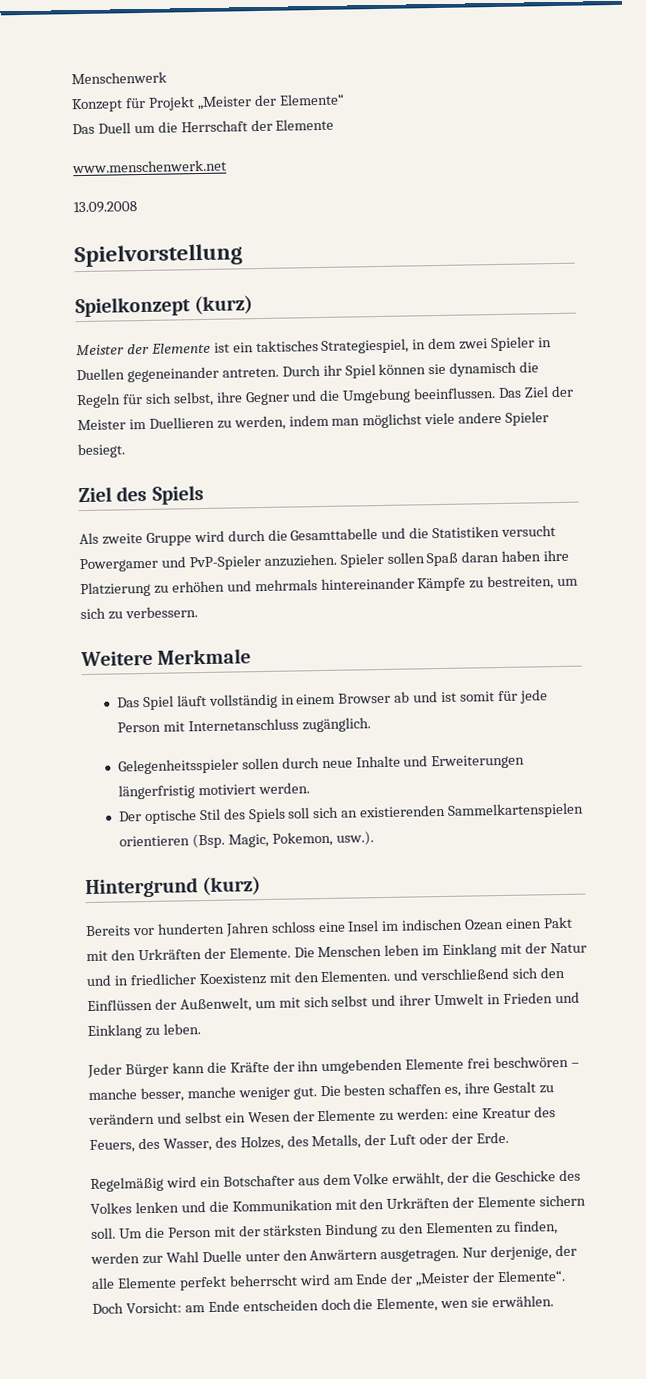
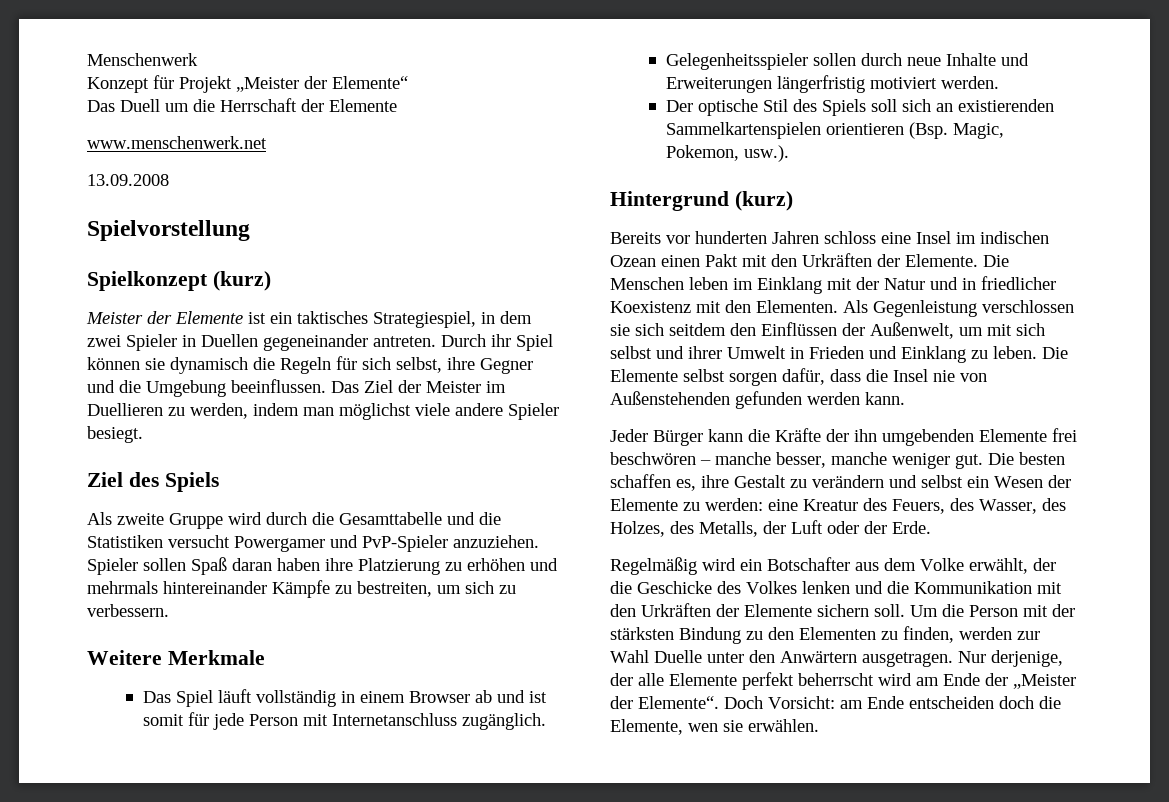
[393,967,539,981] und verschließend sich -> [843,300,1074,317] [610,323,726,336] Als Gegenleistung verschlossen sie sich seitdem
(201, 1029) none -> [1042,347,1068,359] [610,368,987,386] [610,391,905,409] Die Elemente selbst sorgen dafür, dass die Insel nie von Außenstehenden gefunden werden kann.

